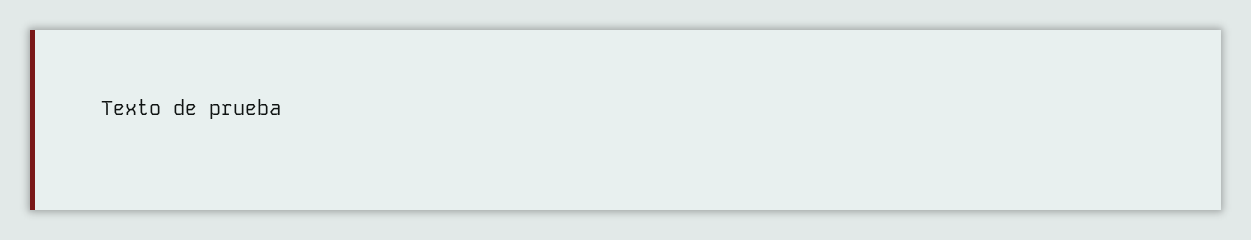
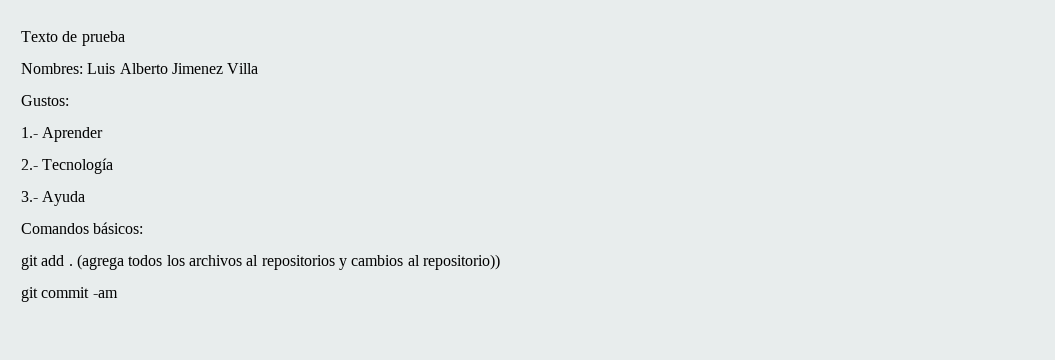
(281, 109) none -> [21,63,259,74] [21,95,69,106] [21,127,104,142] [21,158,114,174] [21,191,86,206] [21,222,144,234] [21,254,500,270] [21,287,118,302] // Nombres: Luis Alberto Jimenez Villa // Gustos: // 1.- Aprender // 2.- Tecnología // 3.- Ayuda // Comandos básicos: // git add . (agrega todos los archivos al repositorios y cambios al repositorio)) // git commit -am

